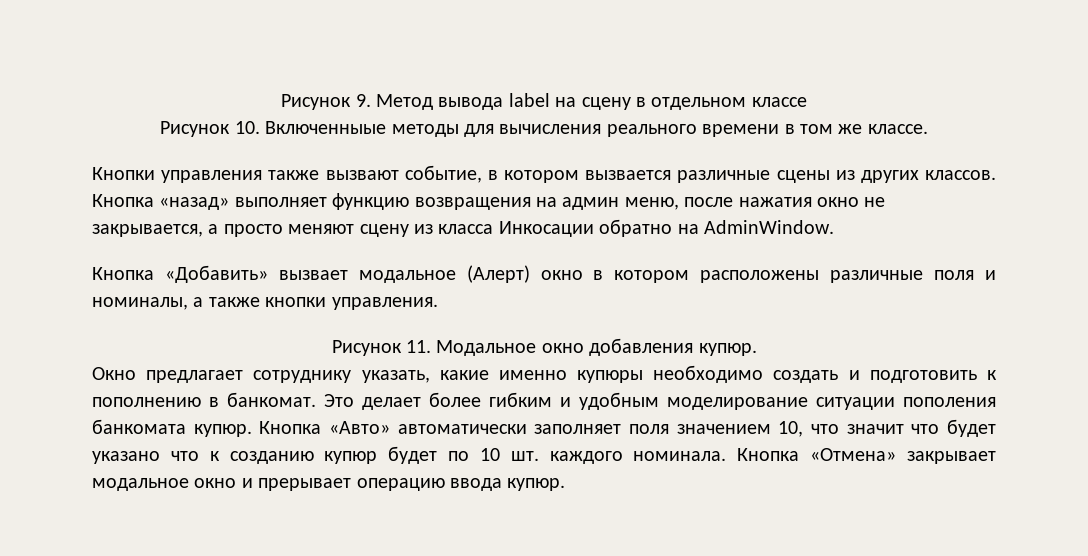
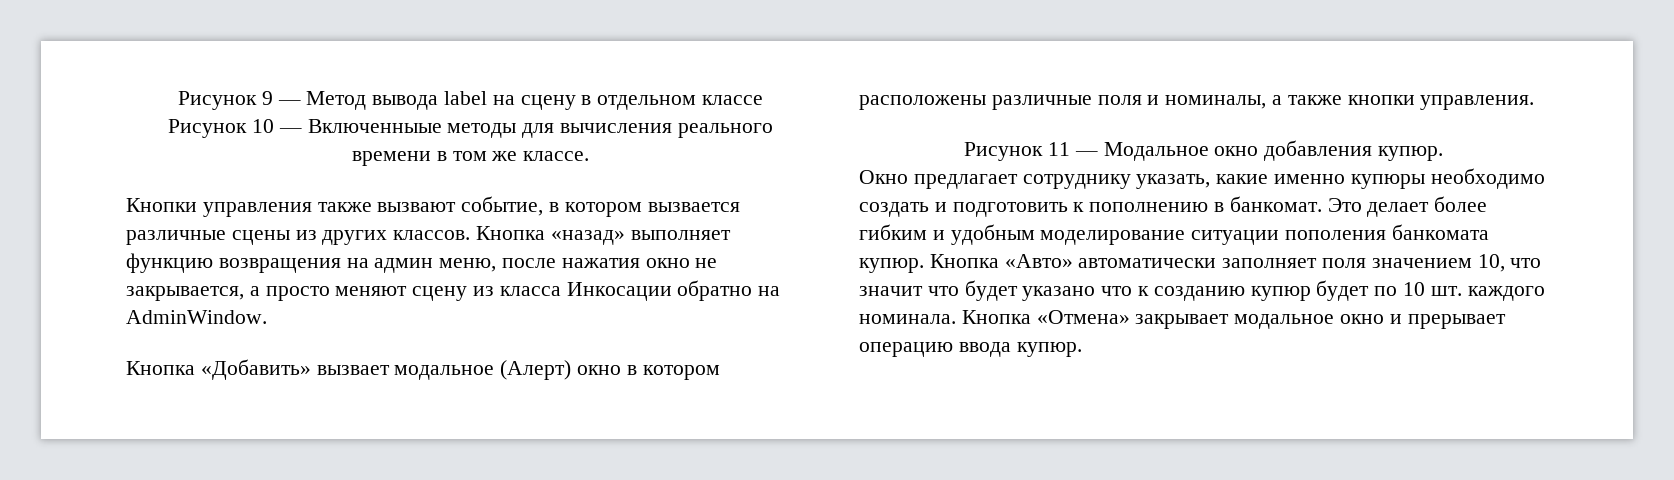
[281,94,371,110] Рисунок 9. -> [177,91,301,110] Рисунок 9 —
[234,121,260,134] 10. -> [251,119,302,133] 10 —
[405,340,431,353] 11. -> [1047,142,1098,156] 11 —

